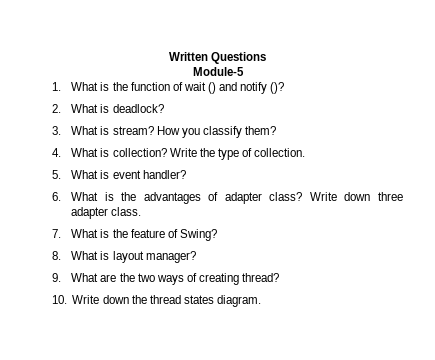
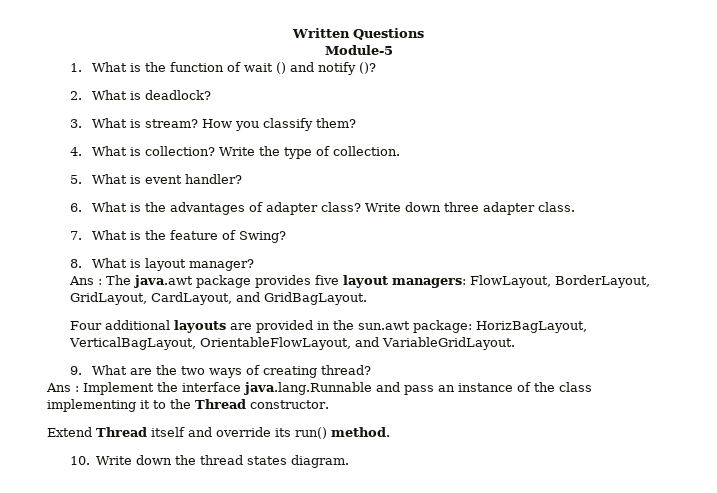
(196, 257) none -> [68,275,650,288] [69,292,367,305] [69,320,587,333] [68,337,515,350] // Ans : The java.awt package provides five layout managers: FlowLayout, BorderLayout, GridLayout, CardLayout, and GridBagLayout. // Four additional layouts are provided in the sun.awt package: HorizBagLayout, VerticalBagLayout, OrientableFlowLayout, and VariableGridLayout.
(280, 277) none -> [46,382,592,395] [47,399,329,412] [47,427,390,439] // Ans : Implement the interface java.lang.Runnable and pass an instance of the class implementing it to the Thread constructor. // Extend Thread itself and override its run() method.

